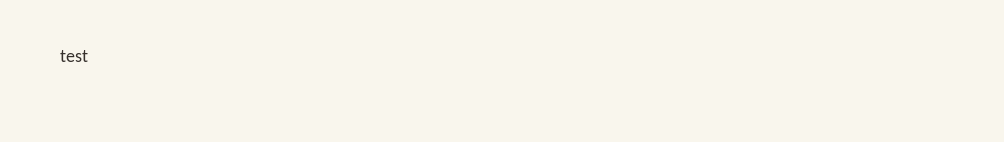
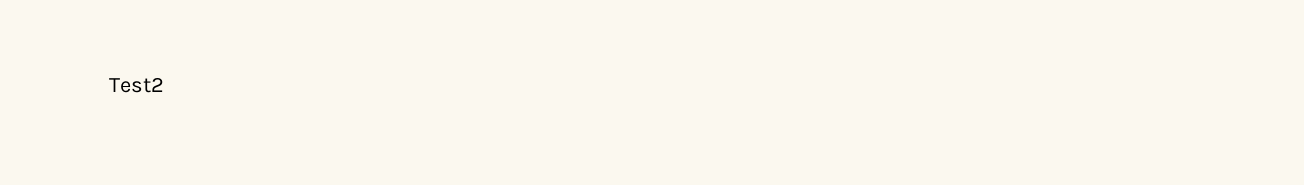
[60,50,88,62] test -> [109,77,164,93] Test2

